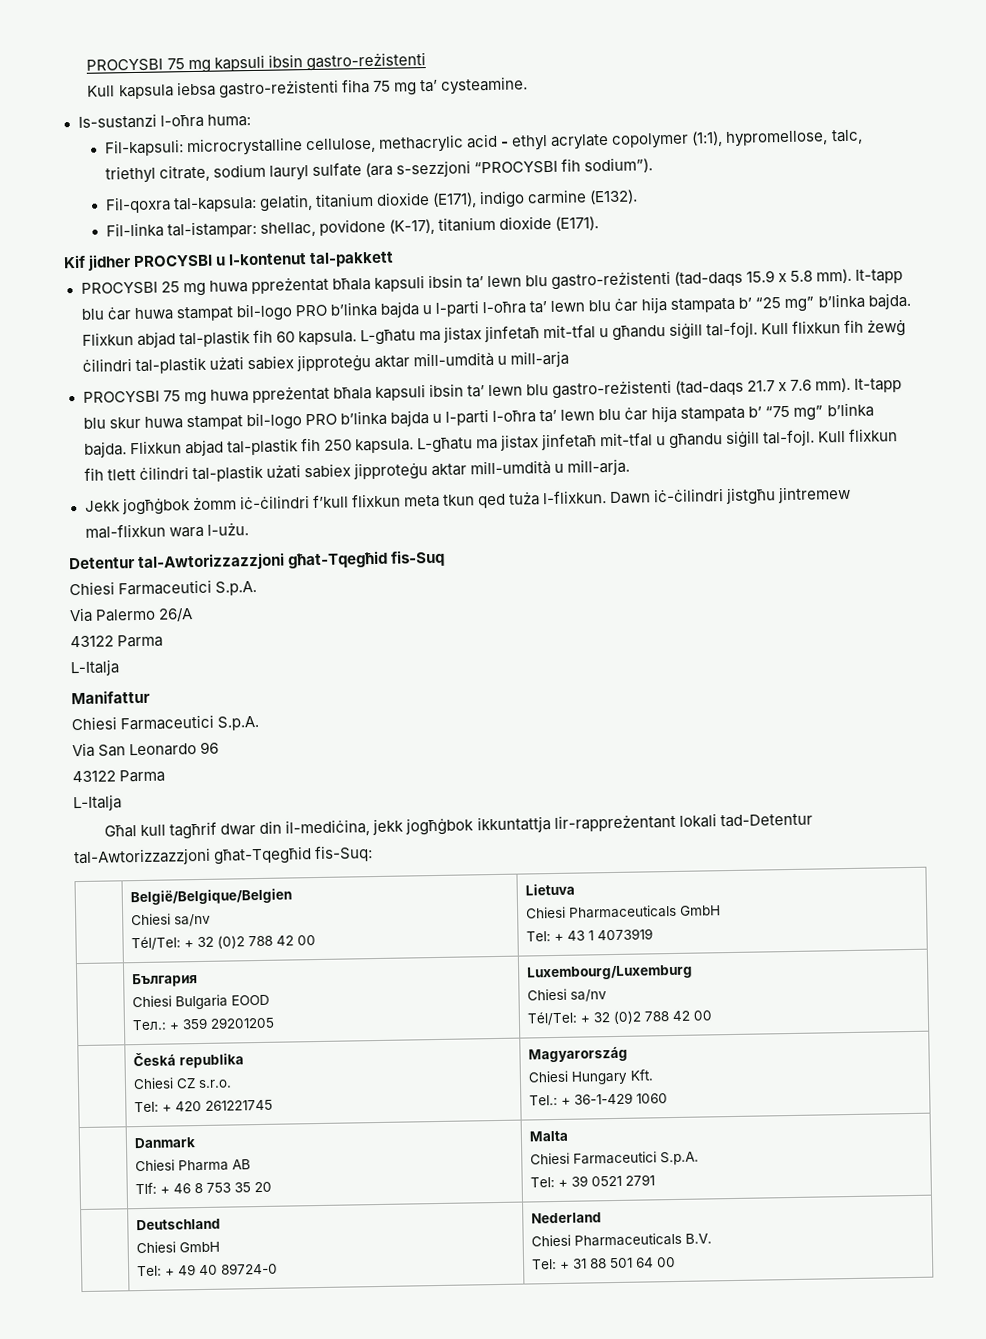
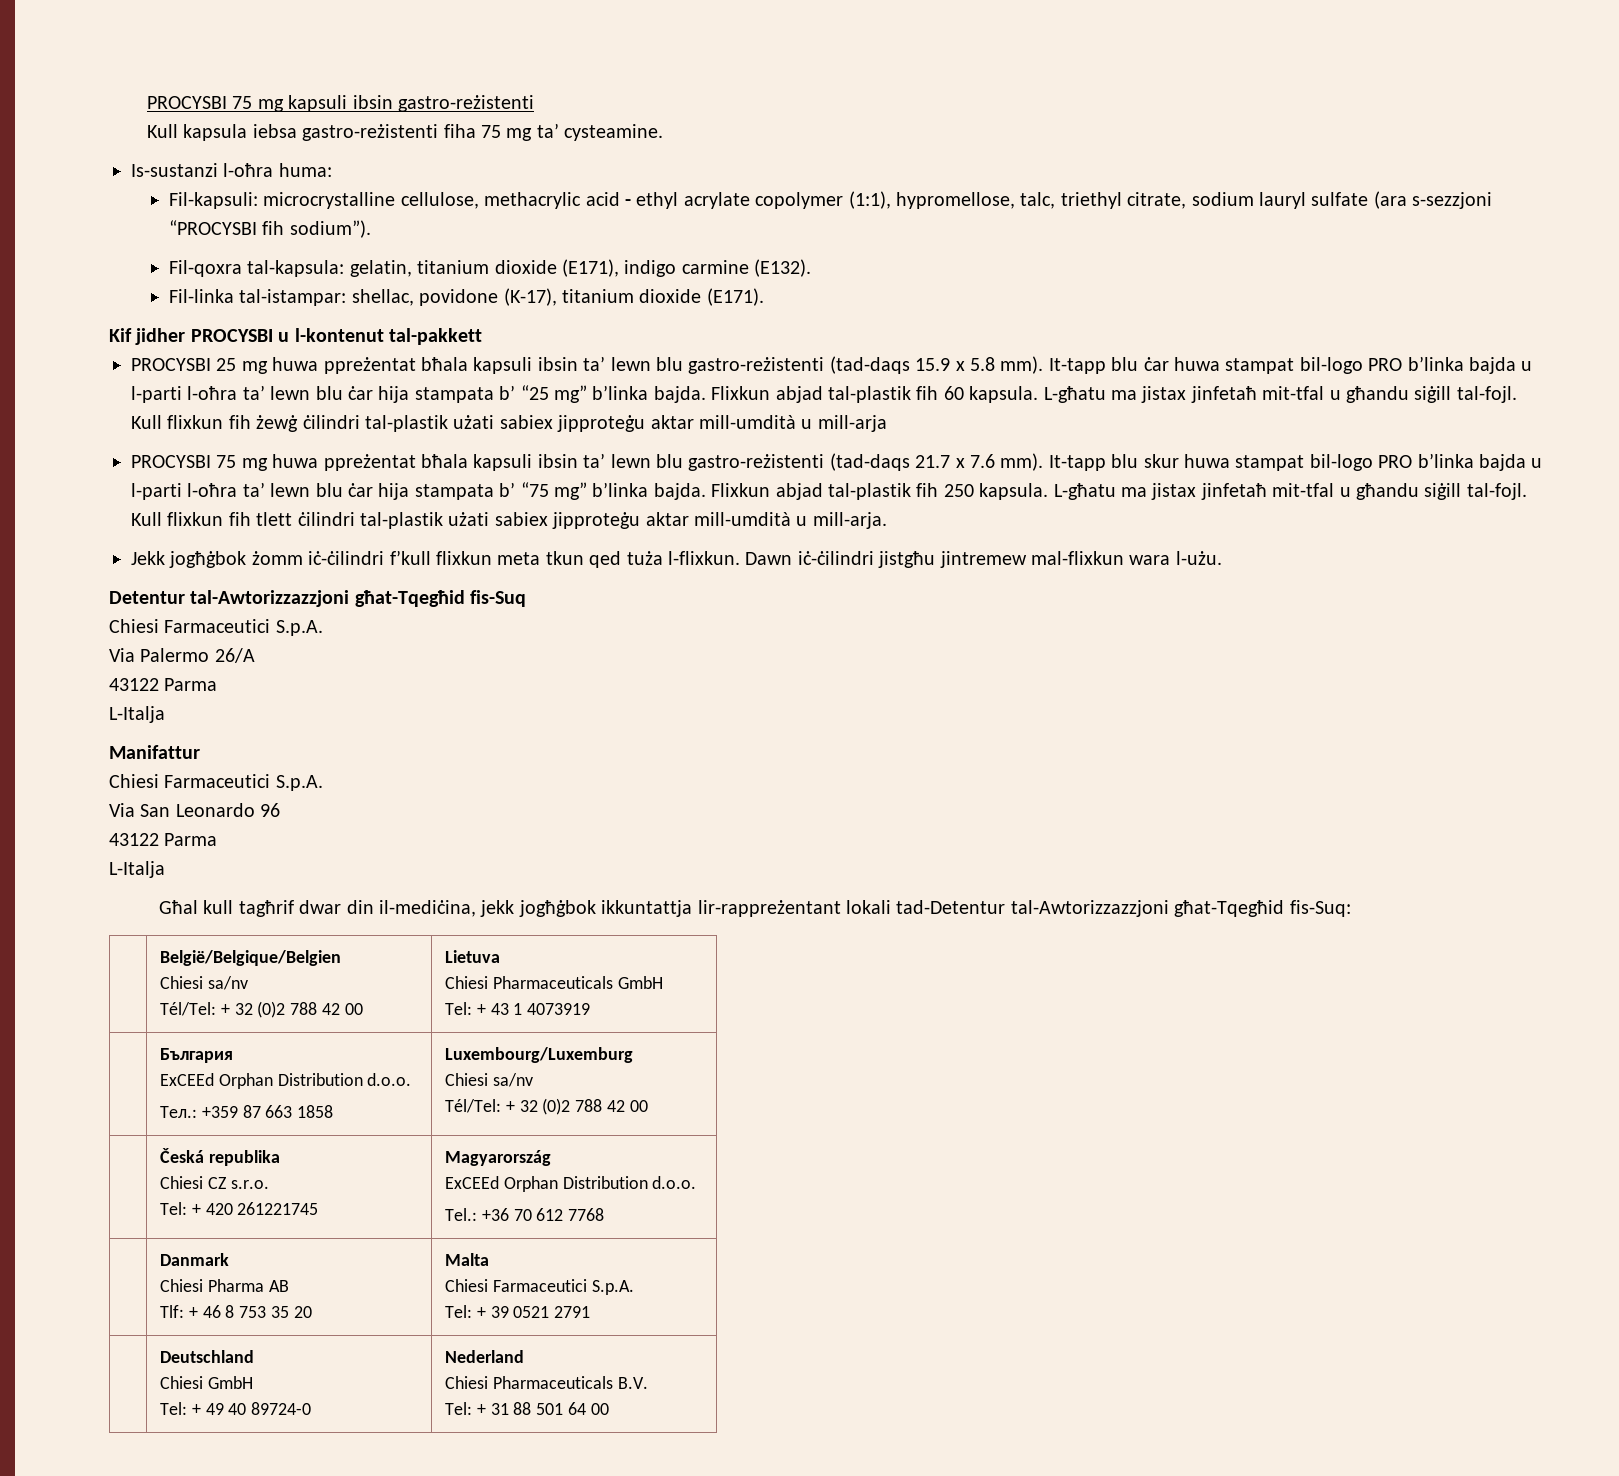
[131,994,270,1010] [131,1016,275,1031] Chiesi Bulgaria EOOD // Teл.: + 359 29201205 -> [159,1073,412,1089] [159,1105,334,1118] ExCEEd Orphan Distribution d.o.o. // Teл.: +359 87 663 1858
[527,1069,653,1085] [528,1092,668,1106] Chiesi Hungary Kft. // Tel.: + 36-1-429 1060 -> [444,1176,697,1192] [444,1208,605,1221] ExCEEd Orphan Distribution d.o.o. // Tel.: +36 70 612 7768

